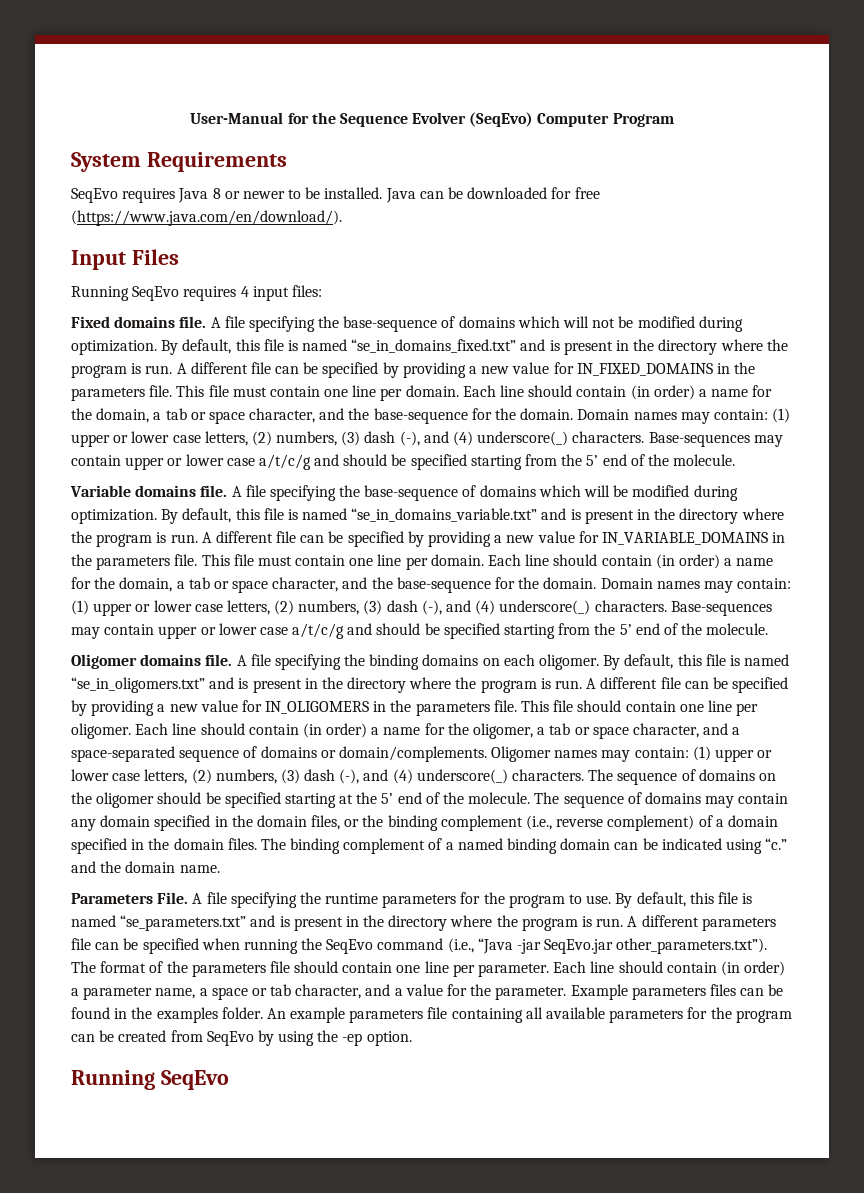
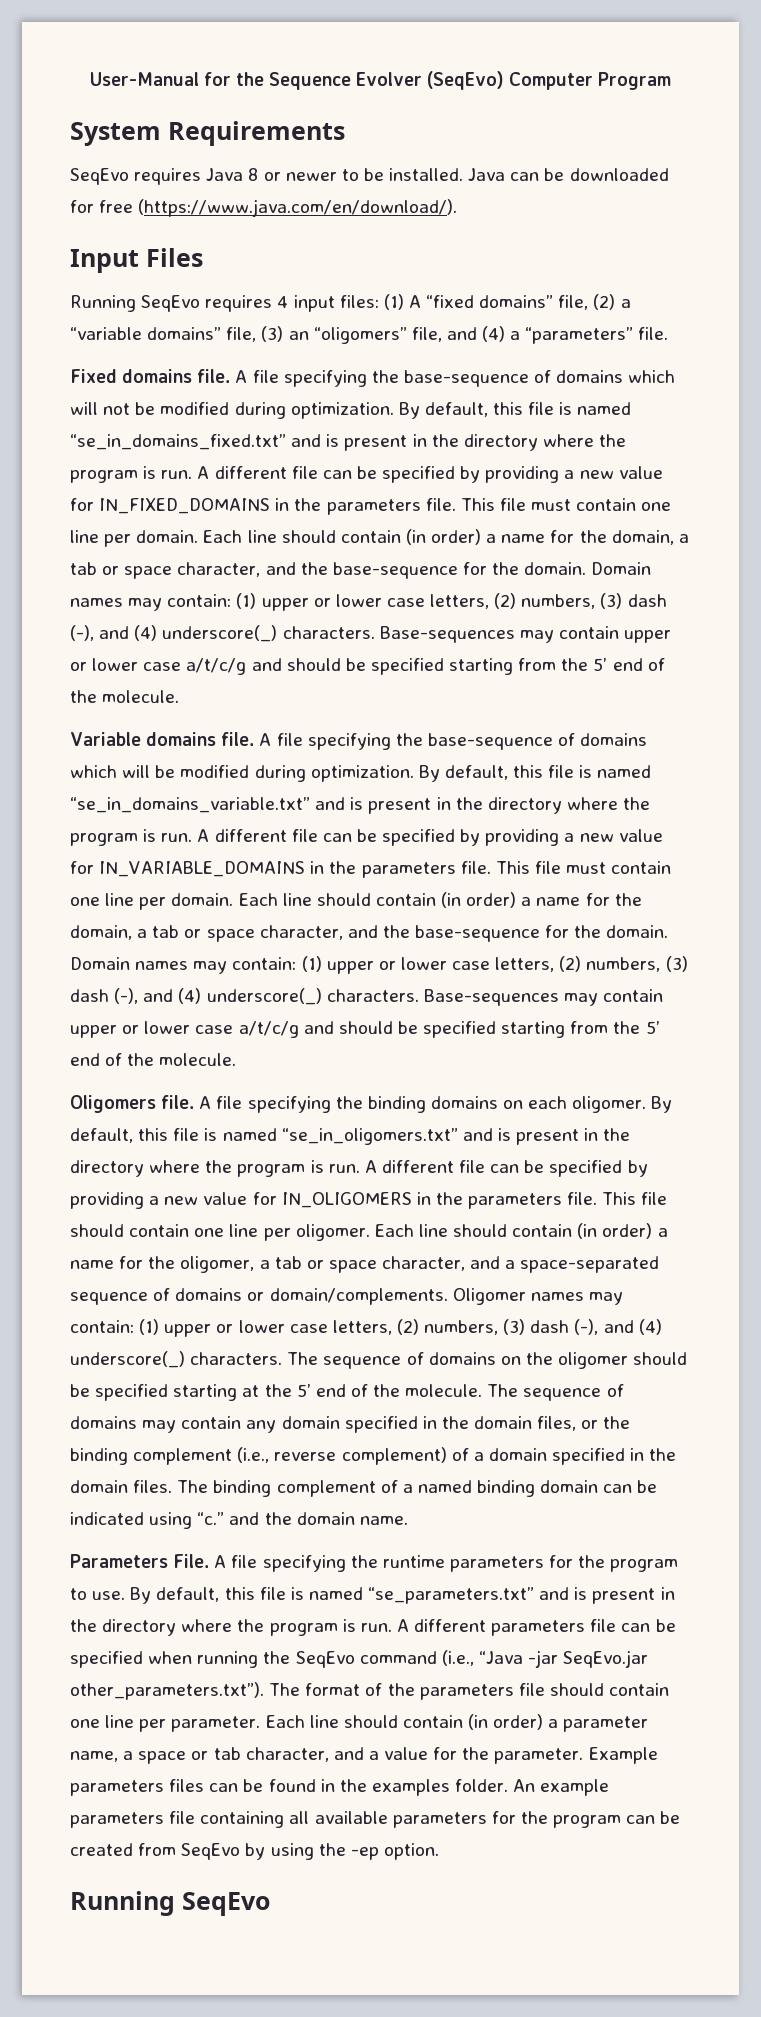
(322, 291) none -> [383,294,631,310] [70,326,669,344] (1) A “fixed domains” file, (2) a “variable domains” file, (3) an “oligomers” file, and (4) a “parameters” file.
[71,654,202,669] Oligomer domains -> [70,1095,156,1113] Oligomers

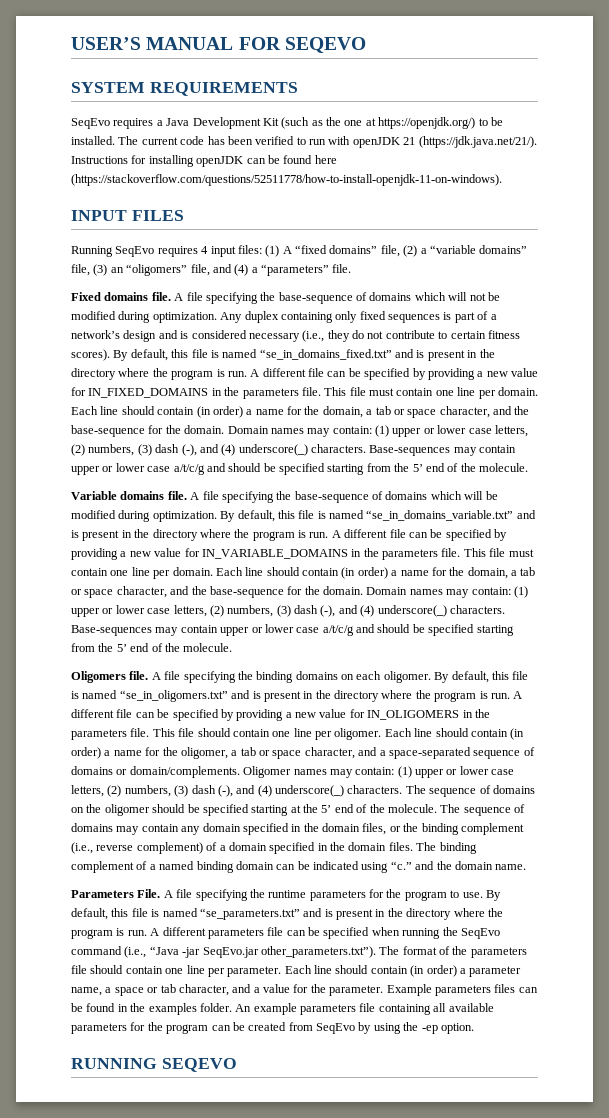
[89,71,672,90] [70,121,345,146] [70,168,669,185] [70,199,458,217] [70,248,203,273] User-Manual for the Sequence Evolver (SeqEvo) Computer Program // System Requirements // SeqEvo requires Java 8 or newer to be installed. Java can be downloaded for free (https://www.java.com/en/download/). // Input Files -> [71,37,366,53] [71,82,298,96] [71,117,503,129] [71,136,537,148] [71,155,337,167] [71,174,502,186] [71,210,184,221] USER’S MANUAL FOR SEQEVO // SYSTEM REQUIREMENTS // SeqEvo requires a Java Development Kit (such as the one at https://openjdk.org/) to be installed. The current code has been verified to run with openJDK 21 (https://jdk.java.net/21/). Instructions for installing openJDK can be found here (https://stackoverflow.com/questions/52511778/how-to-install-openjdk-11-on-windows). // INPUT FILES
(394, 410) none -> [220,311,497,323] [71,330,520,342] [71,349,110,361] Any duplex containing only fixed sequences is part of a network’s design and is considered necessary (i.e., they do not contribute to certain fitness scores).
[70,1891,270,1916] Running SeqEvo -> [71,1058,237,1072] RUNNING SEQEVO

